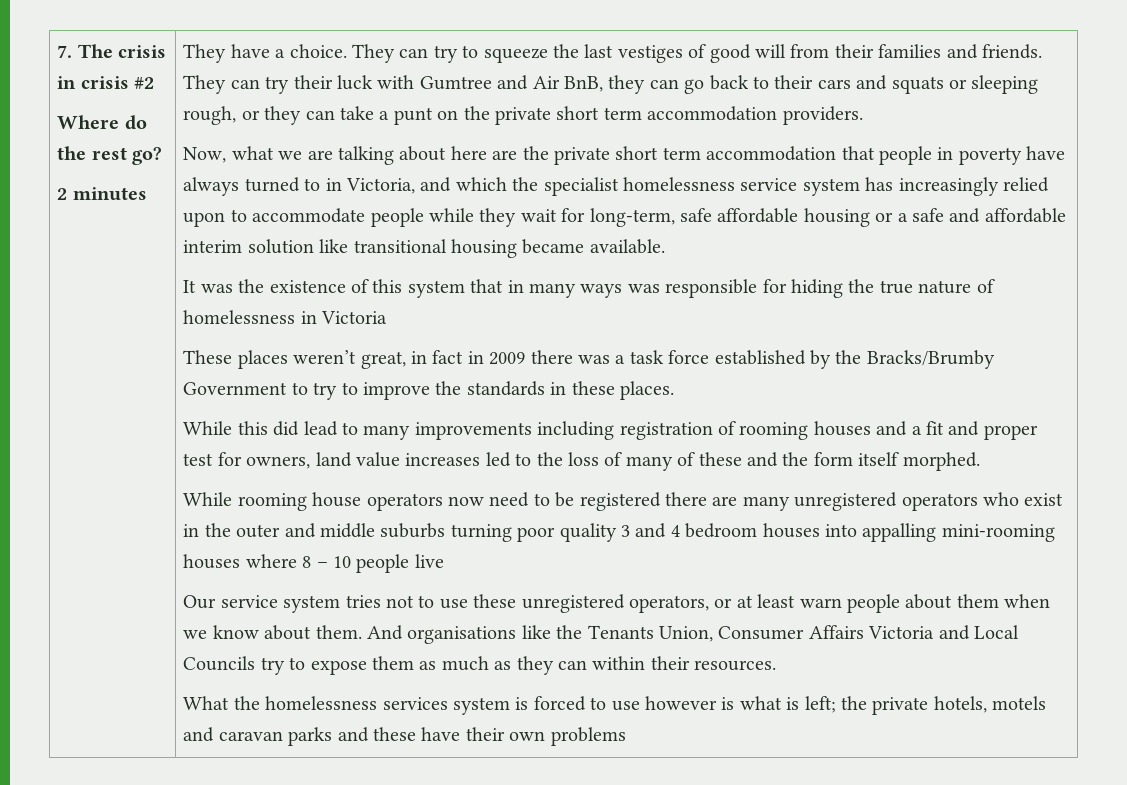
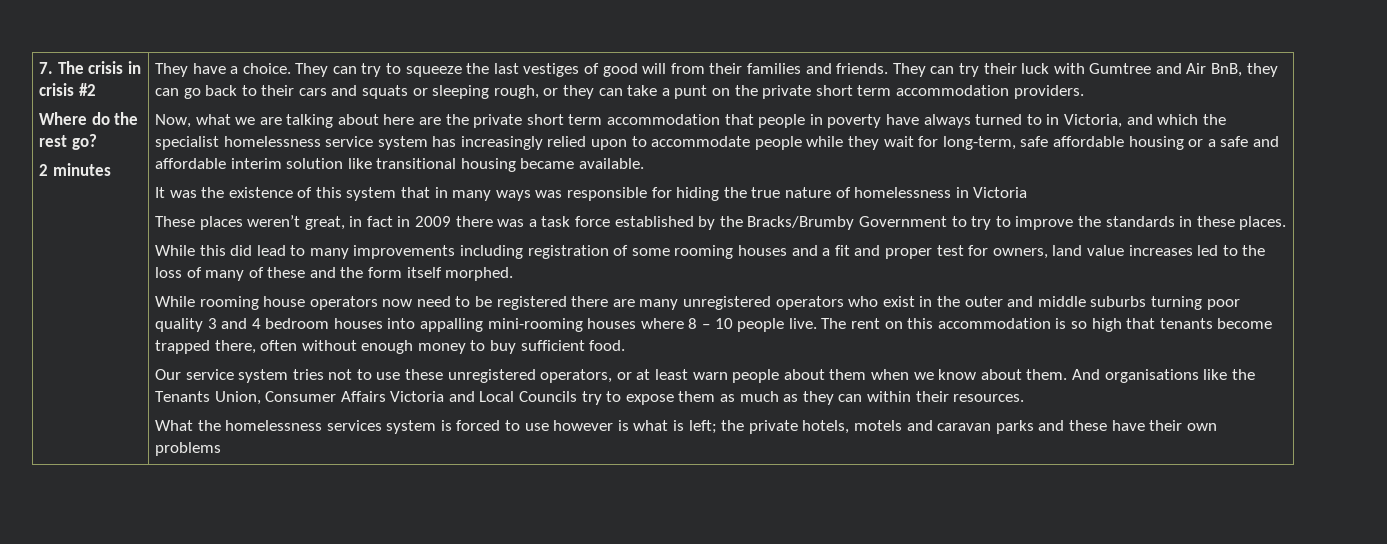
(737, 428) none -> [631,248,670,256] some
[414,554,444,568] live -> [788,318,1273,332] [154,340,626,354] live. The rent on this accommodation is so high that tenants become trapped there, often without enough money to buy sufficient food.

